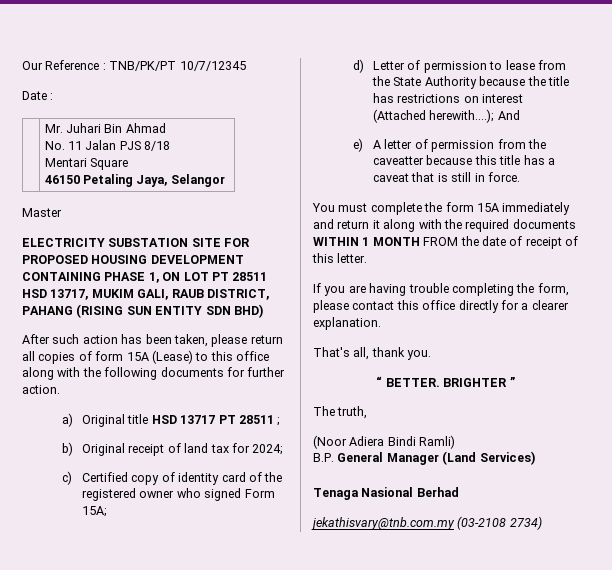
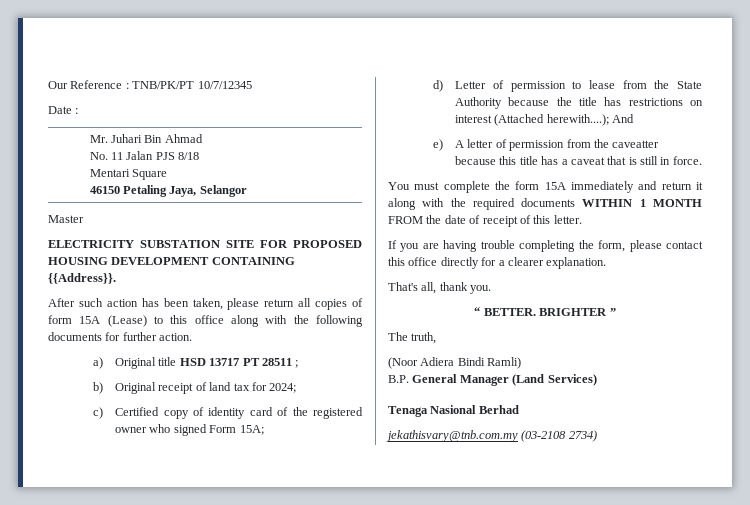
[104,272,268,283] [22,289,269,300] [22,304,263,318] PHASE 1, ON LOT PT 28511 HSD 13717, MUKIM GALI, RAUB DISTRICT, PAHANG (RISING SUN ENTITY SDN BHD) -> [48,273,116,284] {{Address}}.

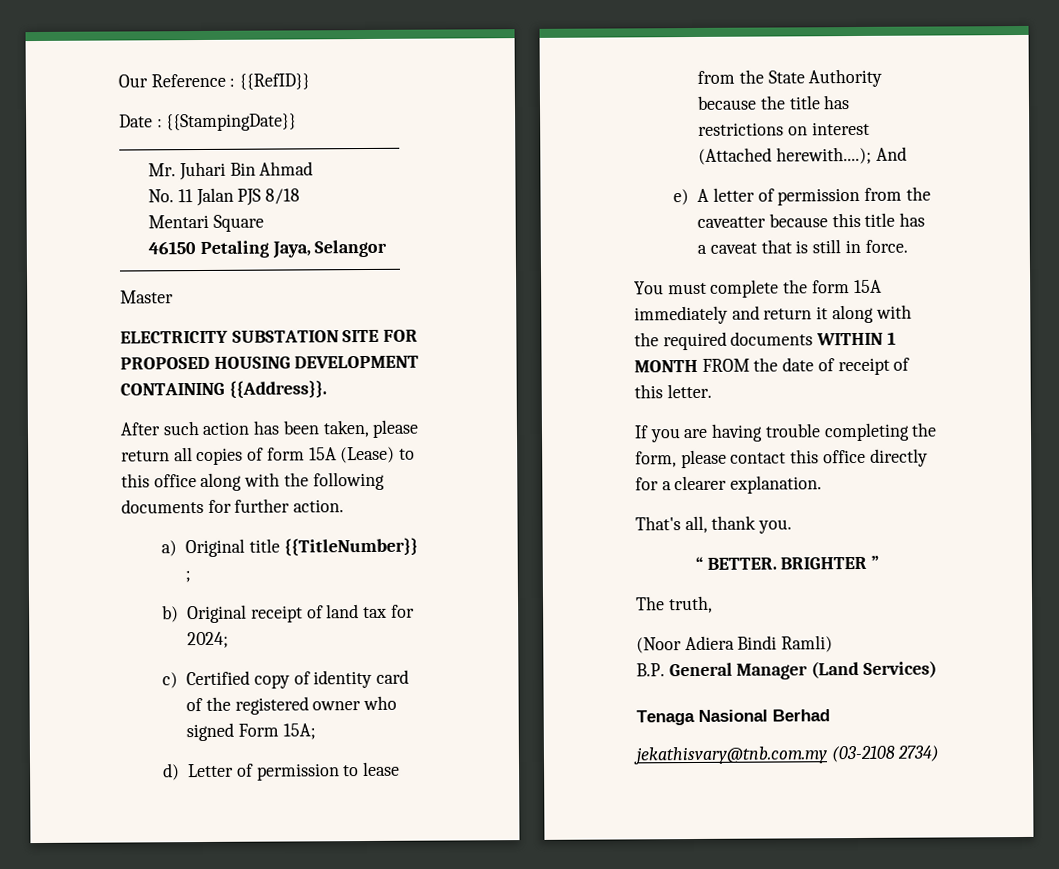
[132,81,252,89] TNB/PK/PT 10/7/12345 -> [239,73,311,90] {{RefID}}
(79, 111) none -> [166,113,298,132] {{StampingDate}}
[179,358,292,366] HSD 13717 PT 28511 -> [283,537,418,557] {{TitleNumber}}

